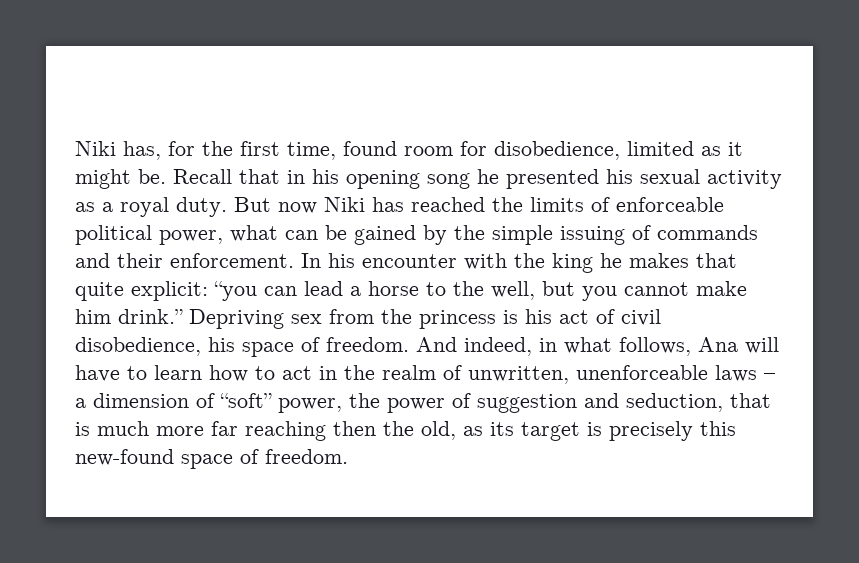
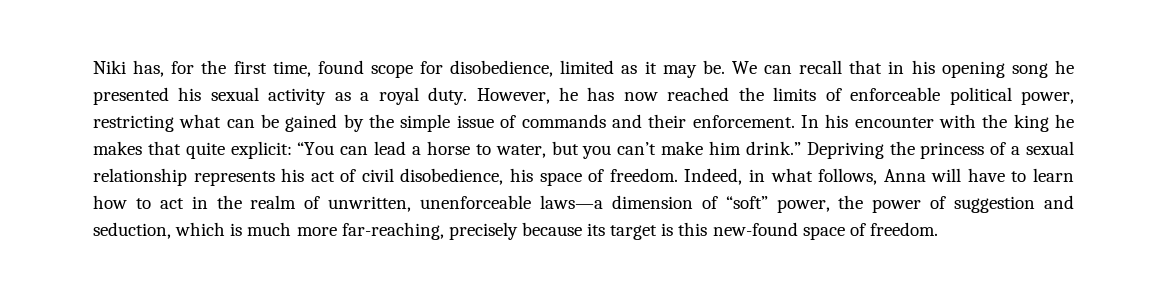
[404,146,453,156] room -> [370,64,413,78] scope
[75,169,232,189] might be. Recall -> [662,60,843,78] may be. We can recall
[234,197,404,214] But now Niki has -> [476,87,658,104] However, he has now
(223, 237) none -> [93,115,174,132] restricting
[560,226,625,245] issuing -> [456,115,494,128] issue
[214,281,257,301] “you -> [297,142,335,155] “You
[453,281,535,300] the well, -> [495,144,546,158] water,
[624,282,689,296] cannot -> [617,142,657,155] can’t
[291,309,518,329] sex from the princess is -> [889,141,1075,159] [93,168,275,186] the princess of a sexual relationship represents
[416,337,532,356] And indeed, -> [684,168,743,185] Indeed,
[698,337,738,352] Ana -> [883,169,926,182] Anna
[715,365,775,382] [75,398,86,408] laws – a -> [540,195,603,209] laws—a
[730,393,771,408] that -> [175,222,226,236] which
[211,421,483,441] far reaching then the old, as -> [341,222,582,240] far-reaching, precisely because
[609,421,693,441] precisely -> (674, 229) none

